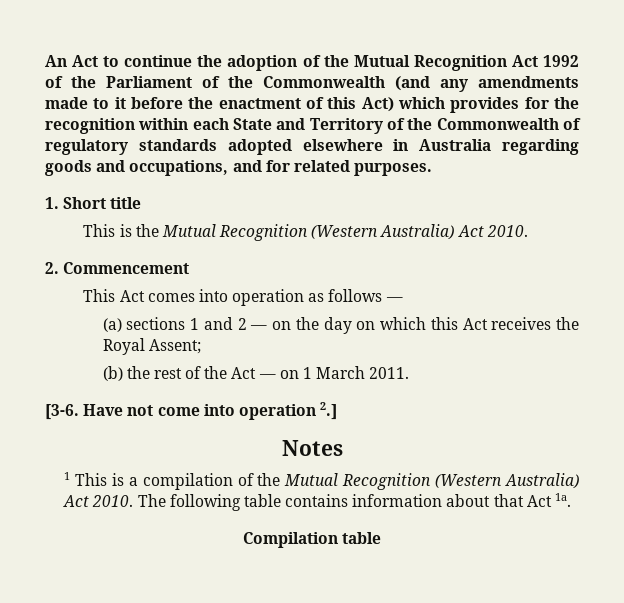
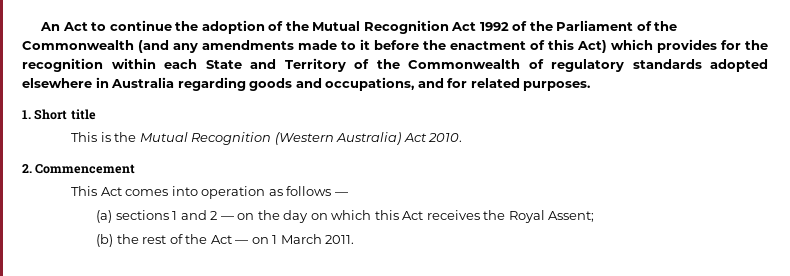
[45,402,338,420] [281,440,343,456] [64,472,579,490] [63,493,572,511] [242,532,382,548] // [3-6. Have not come into operation 2.] // Notes // 1 This is a compilation of the Mutual Recognition (Western Australia) Act 2010. The following table contains information about that Act 1a. // Compilation table -> (355, 239) none

